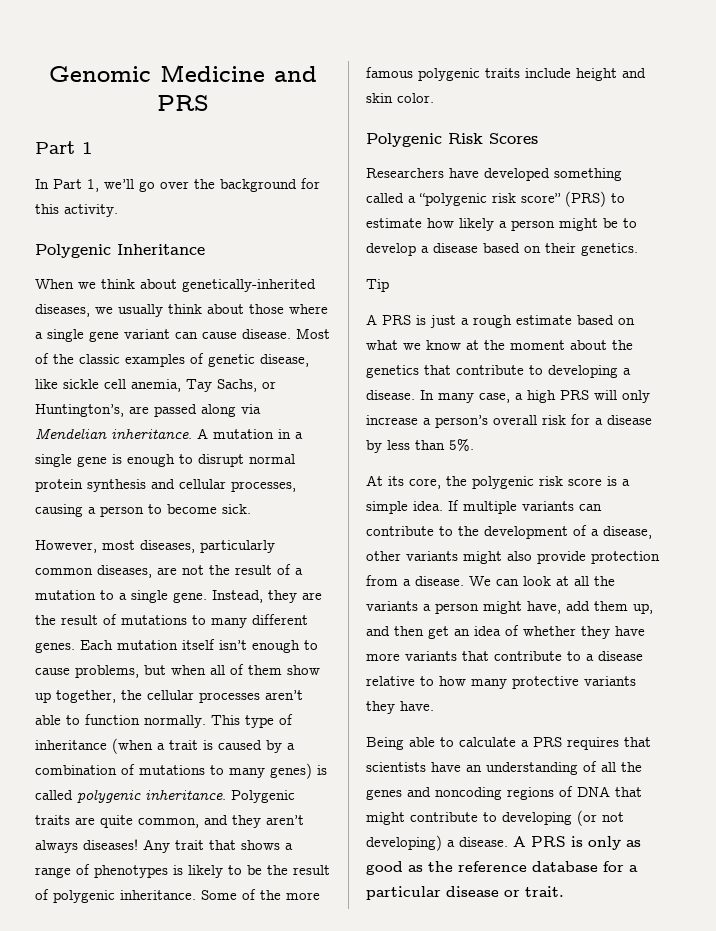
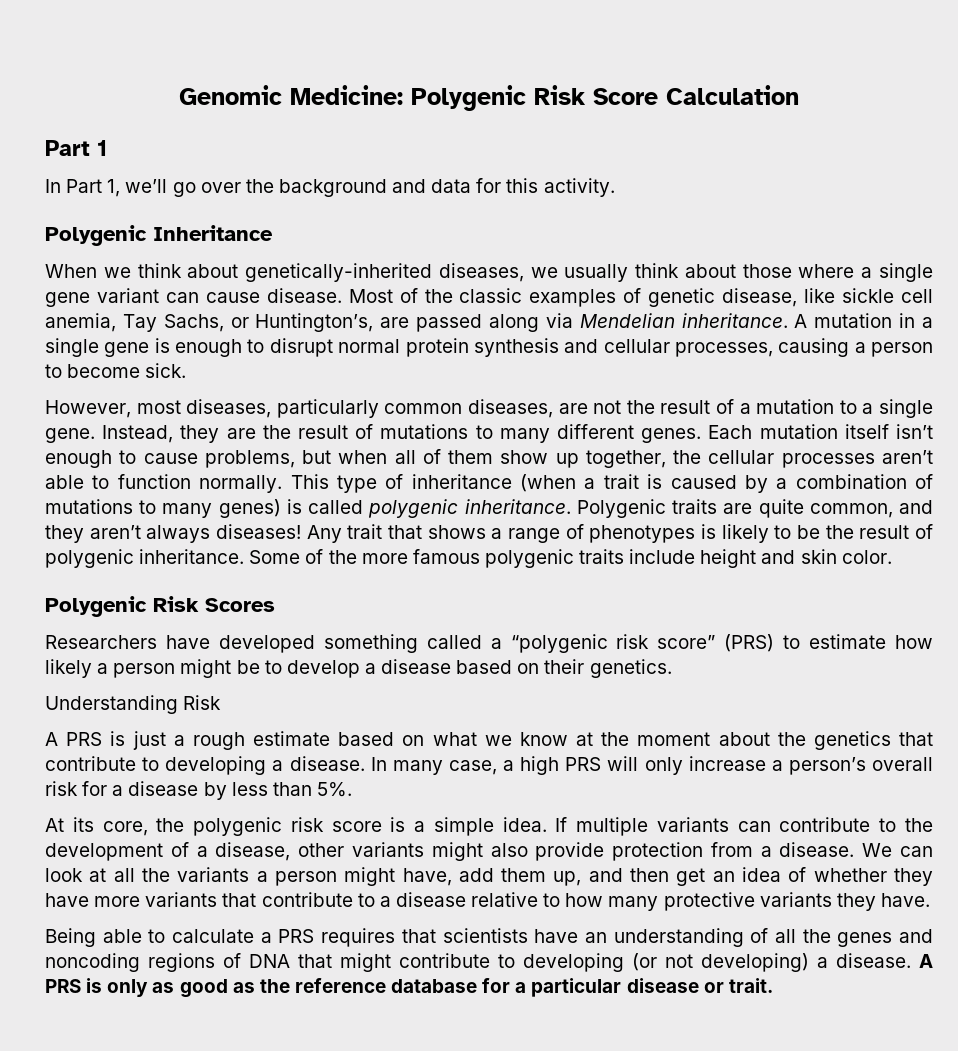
[159,65,317,82] [156,95,209,111] Medicine and PRS -> [290,85,799,111] Medicine: Polygenic Risk Score Calculation
(297, 185) none -> [392,179,472,193] and data
[366,279,389,292] Tip -> [45,695,222,714] Understanding Risk

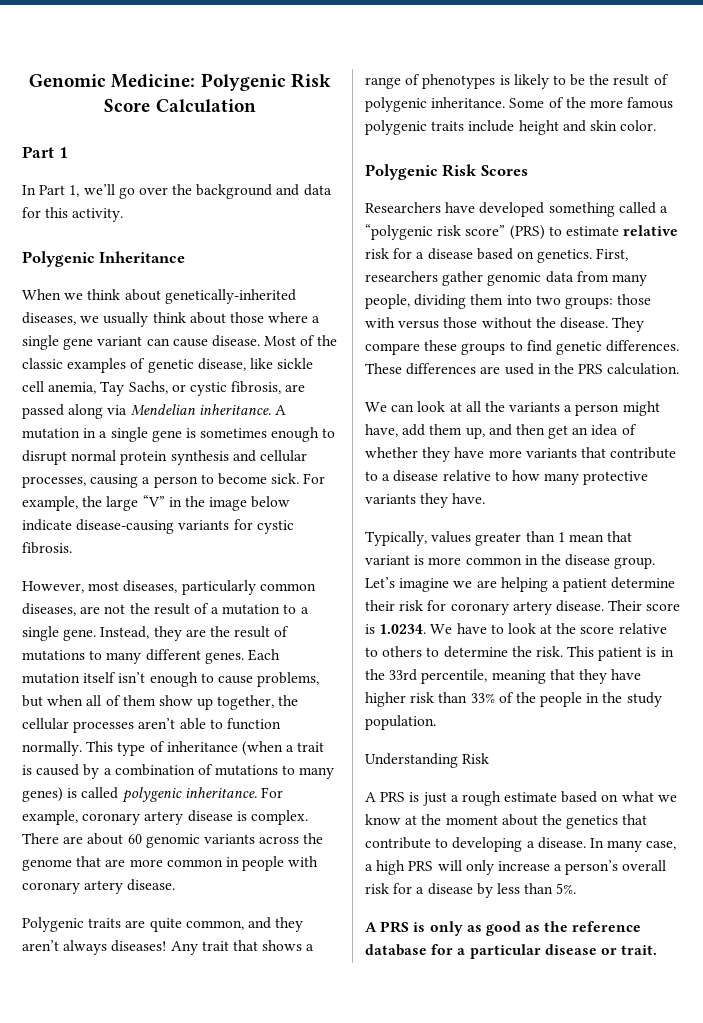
[255,313,374,332] Huntington’s, -> [189,381,282,396] cystic fibrosis,
(170, 345) none -> [200,428,268,438] sometimes
(187, 370) none -> [303,473,326,484] [22,495,291,511] [22,519,294,534] [22,542,72,554] For example, the large “V” in the image below indicate disease-causing variants for cystic fibrosis.
(571, 506) none -> [260,787,283,798] [22,810,308,825] [22,833,324,848] [22,856,319,871] [22,879,176,894] For example, coronary artery disease is complex. There are about 60 genomic variants across the genome that are more common in people with coronary artery disease. //
[894,635,933,649] [45,659,672,678] how likely a person might be to develop a disease based on their genetics. -> [623,225,679,236] [365,248,629,263] [365,271,647,286] [365,294,652,309] [365,317,645,332] [365,340,680,355] [365,363,680,375] [365,401,660,416] [365,424,637,439] [365,447,677,462] [365,470,649,485] [365,493,486,508] [365,531,633,546] [365,554,656,569] [365,577,676,592] [365,600,681,615] [365,623,667,634] [365,646,674,661] [365,669,642,684] [365,692,662,707] [365,715,436,730] relative risk for a disease based on genetics. First, researchers gather genomic data from many people, dividing them into two groups: those with versus those without the disease. They compare these groups to find genetic differences. These differences are used in the PRS calculation. // We can look at all the variants a person might have, add them up, and then get an idea of whether they have more variants that contribute to a disease relative to how many protective variants they have. // Typically, values greater than 1 mean that variant is more common in the disease group. Let’s imagine we are helping a patient determine their risk for coronary artery disease. Their score is 1.0234. We have to look at the score relative to others to determine the risk. This patient is in the 33rd percentile, meaning that they have higher risk than 33% of the people in the study population.
[45,817,933,836] [45,842,934,861] [45,867,933,886] [45,892,930,911] [45,928,933,947] [45,953,911,972] At its core, the polygenic risk score is a simple idea. If multiple variants can contribute to the development of a disease, other variants might also provide protection from a disease. We can look at all the variants a person might have, add them up, and then get an idea of whether they have more variants that contribute to a disease relative to how many protective variants they have. // Being able to calculate a PRS requires that scientists have an understanding of all the genes and noncoding regions of DNA that might contribute to developing (or not developing) a disease. -> (577, 888) none

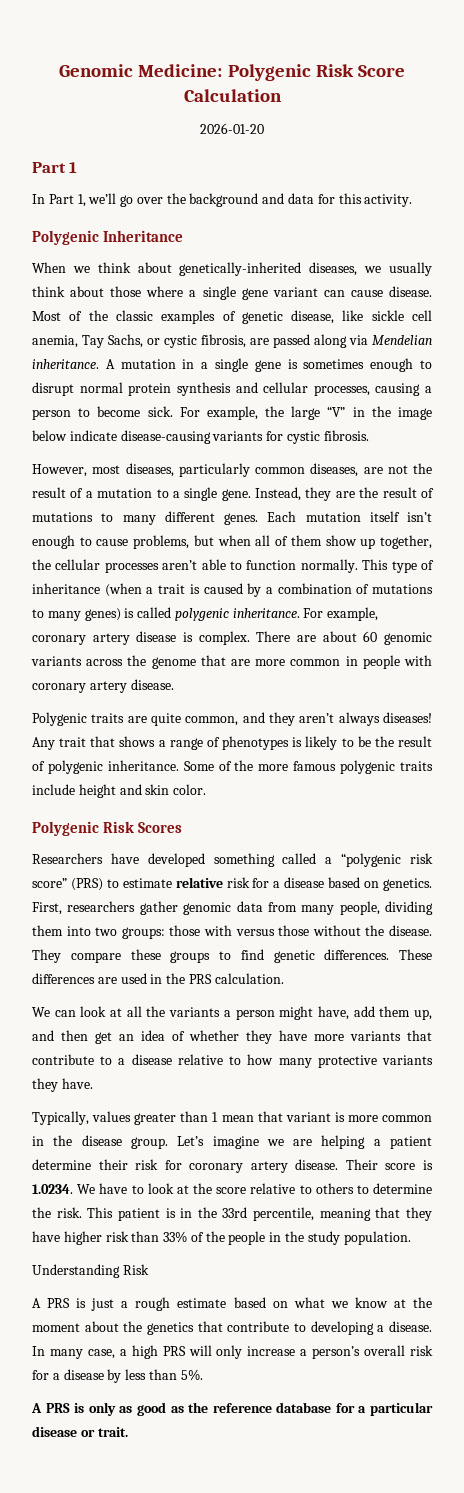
(256, 106) none -> [200,123,264,134] // 2026-01-20

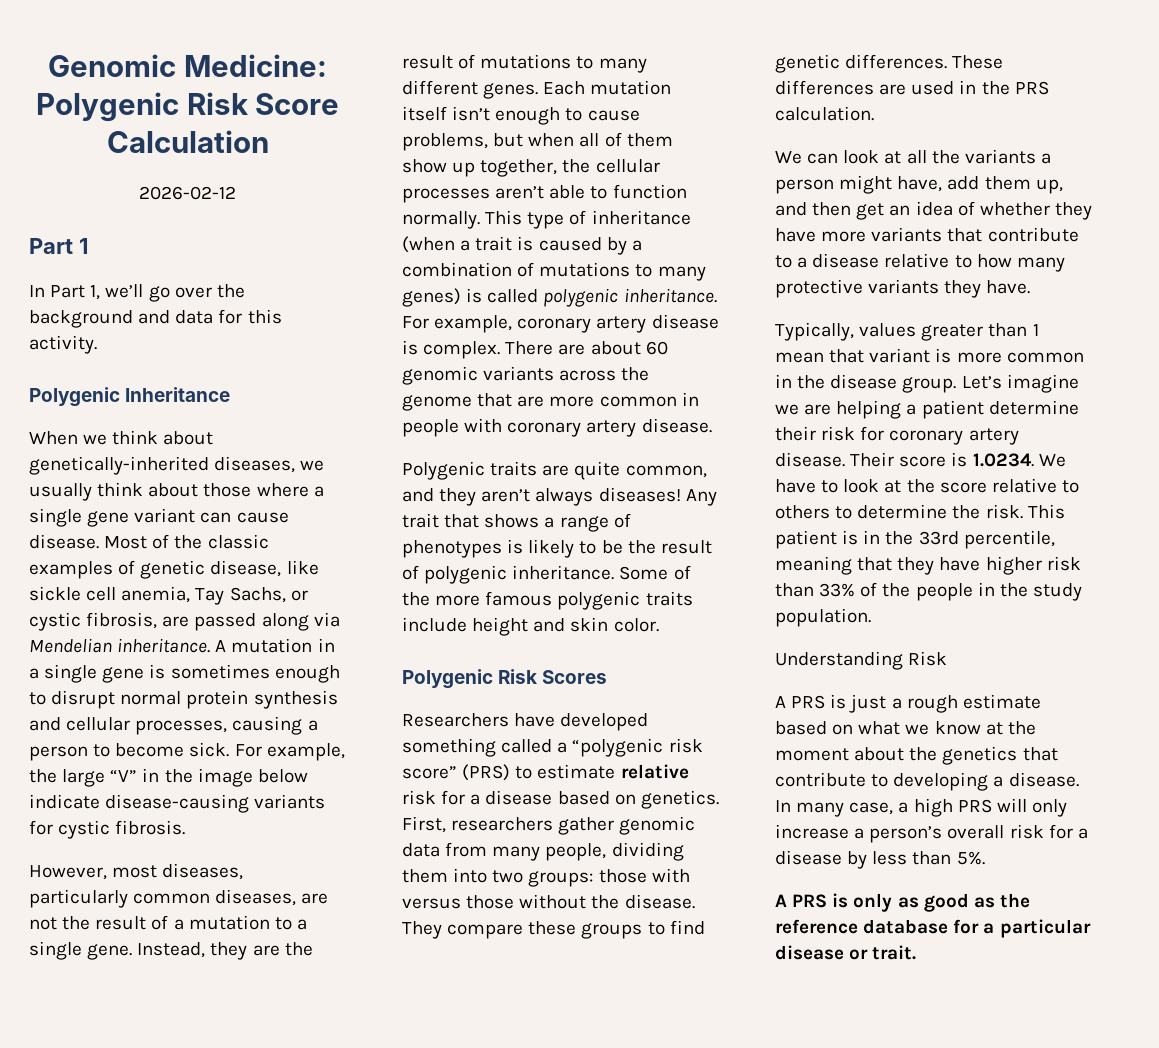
[200,123,264,134] 2026-01-20 -> [139,186,236,200] 2026-02-12

